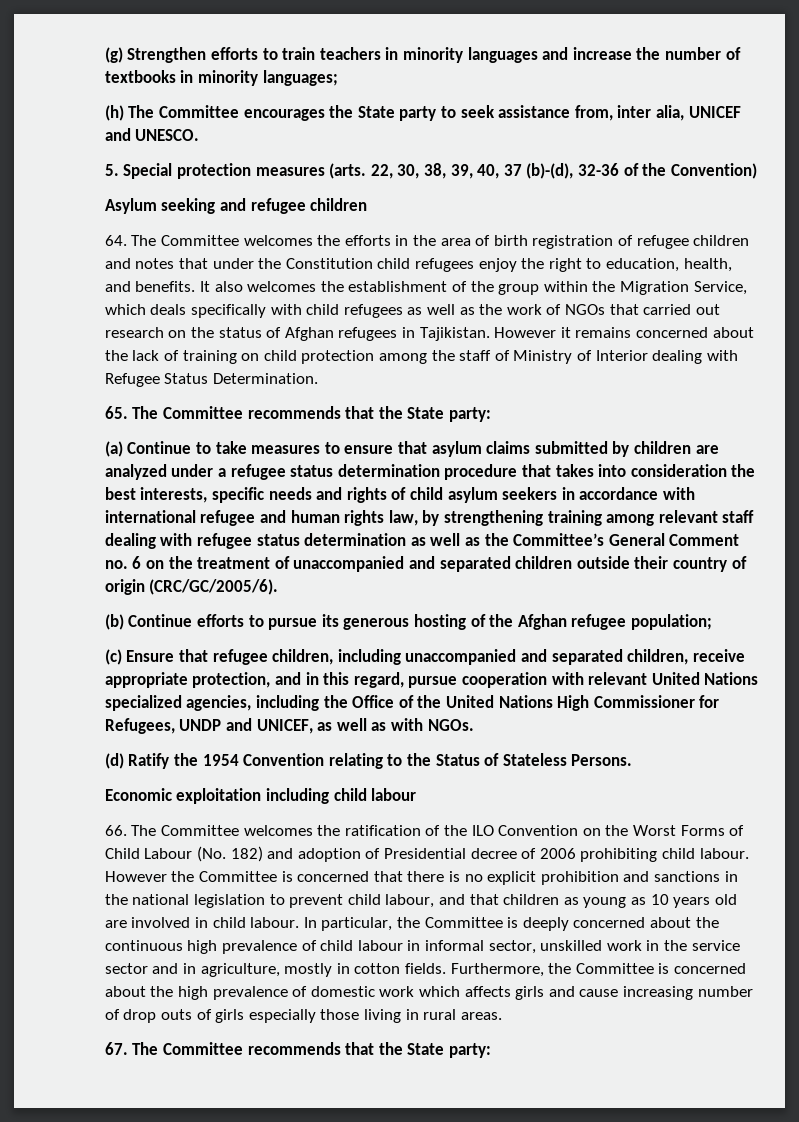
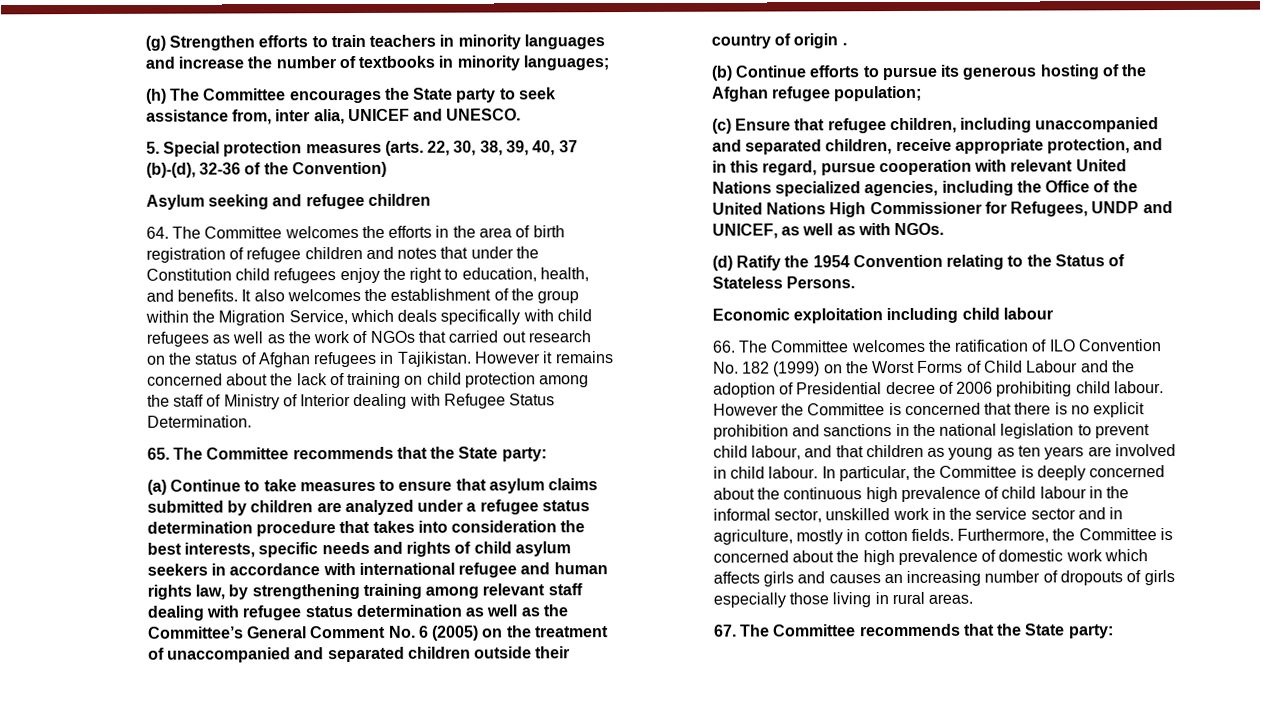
[104,556,142,569] no. 6 -> [388,625,480,641] No. 6 (2005)
[149,579,279,595] (CRC/GC/2005/6). -> [841,42,847,46] .
[444,825,468,836] the -> (1047, 345) none
(579, 830) none -> [712,361,821,377] No. 182 (1999)
[197,846,294,862] (No. 182) and -> [1080,360,1136,373] and the
[650,894,737,908] 10 years old -> [1018,445,1085,460] ten years
(421, 945) none -> [1106,486,1130,499] the
[579,989,619,997] cause -> [828,574,903,584] causes an
[123,1009,193,1023] drop outs -> [1060,570,1124,586] dropouts

